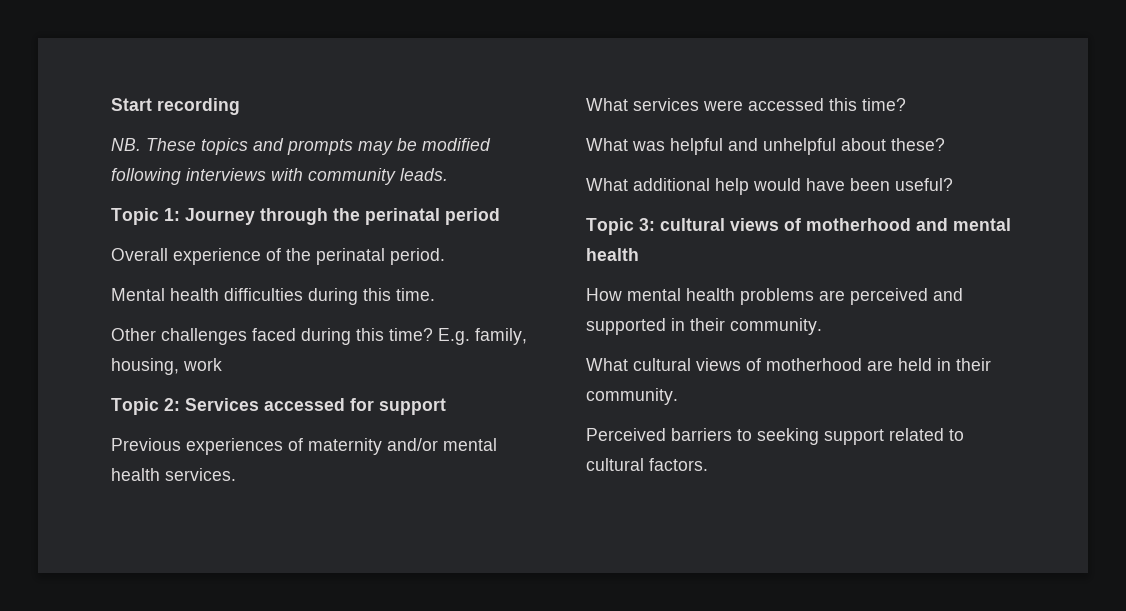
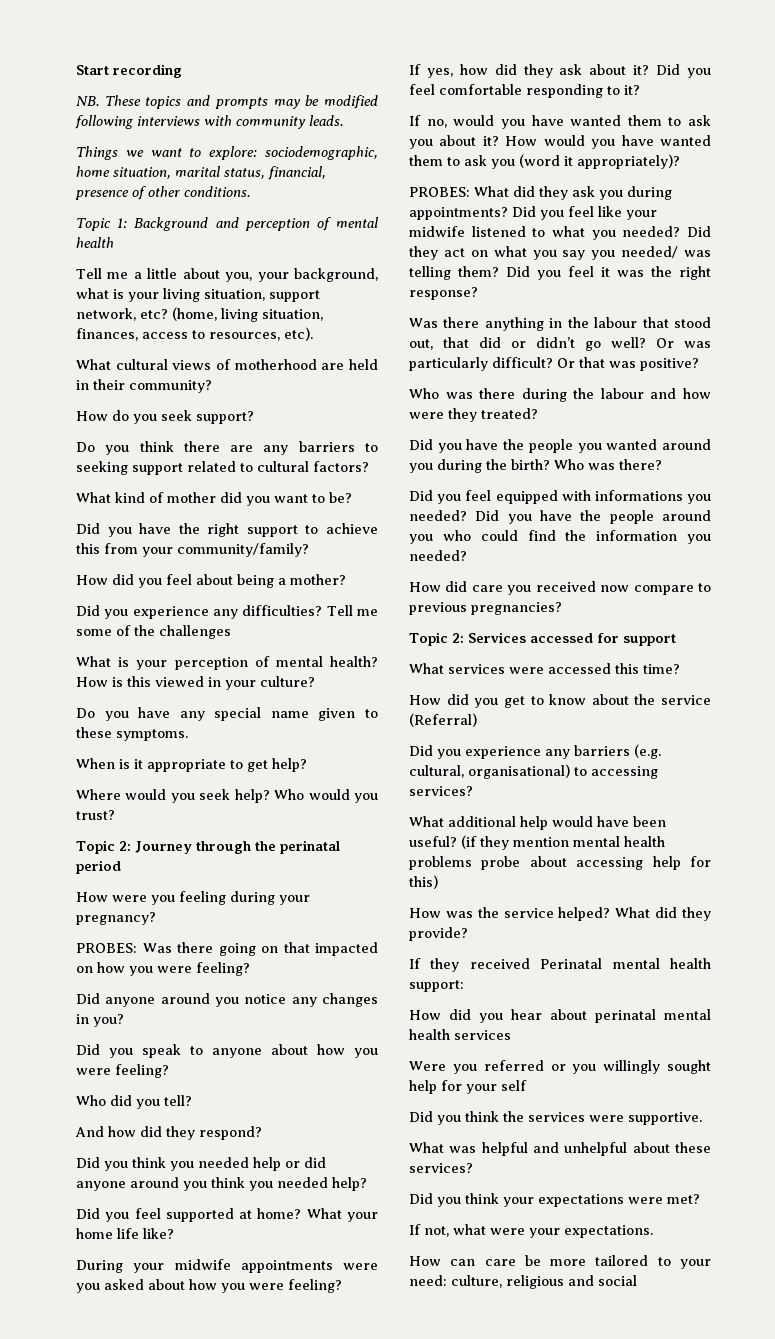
[111,208,500,225] [111,248,445,265] [111,288,435,305] [111,328,527,345] [111,358,222,375] [111,398,446,415] [111,438,497,455] [111,468,236,481] [586,98,906,111] [586,138,945,155] [586,178,953,195] [586,218,1011,235] [586,248,639,261] [586,288,963,305] [586,318,822,335] Topic 1: Journey through the perinatal period // Overall experience of the perinatal period. // Mental health difficulties during this time. // Other challenges faced during this time? E.g. family, housing, work // Topic 2: Services accessed for support // Previous experiences of maternity and/or mental health services. // What services were accessed this time? // What was helpful and unhelpful about these? // What additional help would have been useful? // Topic 3: cultural views of motherhood and mental health // How mental health problems are perceived and supported in their community. -> [76,146,378,160] [76,166,326,180] [75,186,250,200] [76,217,380,231] [76,237,114,248] [76,268,378,282] [76,288,320,302] [76,307,323,322] [76,327,313,341] Things we want to explore: sociodemographic, home situation, marital status, financial, presence of other conditions. // Topic 1: Background and perception of mental health // Tell me a little about you, your background, what is your living situation, support network, etc? (home, living situation, finances, access to resources, etc).
[586,388,678,405] [586,428,666,441] community. // Perceived -> [129,380,212,393] [76,410,254,424] [76,441,289,455] community? // How do you seek support? // Do you think there are any
[649,458,708,471] factors. -> [313,461,369,472] [76,492,352,506] [76,523,378,537] [76,543,309,557] [76,574,346,588] [76,605,378,619] [76,625,231,639] [76,656,378,670] [76,676,315,690] [76,707,378,721] [76,727,188,741] [76,758,307,772] [76,789,378,803] [76,810,115,820] [76,840,340,854] [76,860,121,874] [76,891,310,905] [76,912,156,925] [76,942,378,956] [76,962,250,976] [76,993,378,1007] [76,1014,124,1027] [76,1044,378,1058] [76,1064,169,1078] [76,1095,192,1109] [75,1126,262,1140] [76,1157,326,1171] [76,1177,367,1191] [76,1208,378,1222] [76,1228,174,1239] [76,1259,378,1273] [76,1279,342,1293] [409,64,711,78] [409,84,640,98] [409,115,711,129] [409,135,711,149] [409,154,680,169] [409,186,672,200] [409,206,657,220] [409,226,711,240] [409,246,711,260] [409,266,711,280] [409,287,478,300] [409,317,711,331] [409,337,711,351] [409,357,699,371] [409,388,711,402] [409,408,538,422] [409,439,711,453] [409,459,662,473] [409,490,711,504] [409,510,711,524] [409,530,711,544] [409,550,467,561] [409,581,711,595] [409,602,562,615] [409,632,676,646] [409,663,680,674] [409,694,711,708] [409,713,477,727] [409,744,661,759] [409,764,658,779] [409,786,473,796] [409,816,666,830] [409,835,665,850] [409,856,711,870] [409,875,438,889] [409,907,711,921] [409,927,468,941] [409,958,711,972] [409,980,464,992] [409,1009,711,1023] [409,1029,511,1040] [409,1060,711,1074] [409,1080,527,1094] [409,1111,702,1125] [409,1142,711,1156] [409,1163,473,1173] [409,1193,700,1207] [409,1224,653,1238] [409,1255,711,1269] [409,1275,637,1289] factors? // What kind of mother did you want to be? // Did you have the right support to achieve this from your community/family? // How did you feel about being a mother? // Did you experience any difficulties? Tell me some of the challenges // What is your perception of mental health? How is this viewed in your culture? // Do you have any special name given to these symptoms. // When is it appropriate to get help? // Where would you seek help? Who would you trust? // Topic 2: Journey through the perinatal period // How were you feeling during your pregnancy? // PROBES: Was there going on that impacted on how you were feeling? // Did anyone around you notice any changes in you? // Did you speak to anyone about how you were feeling? // Who did you tell? // And how did they respond? // Did you think you needed help or did anyone around you think you needed help? // Did you feel supported at home? What your home life like? // During your midwife appointments were you asked about how you were feeling? // If yes, how did they ask about it? Did you feel comfortable responding to it? // If no, would you have wanted them to ask you about it? How would you have wanted them to ask you (word it appropriately)? // PROBES: What did they ask you during appointments? Did you feel like your midwife listened to what you needed? Did they act on what you say you needed/ was telling them? Did you feel it was the right response? // Was there anything in the labour that stood out, that did or didn’t go well? Or was particularly difficult? Or that was positive? // Who was there during the labour and how were they treated? // Did you have the people you wanted around you during the birth? Who was there? // Did you feel equipped with informations you needed? Did you have the people around you who could find the information you needed? // How did care you received now compare to previous pregnancies? // Topic 2: Services accessed for support // What services were accessed this time? // How did you get to know about the service (Referral) // Did you experience any barriers (e.g. cultural, organisational) to accessing services? // What additional help would have been useful? (if they mention mental health problems probe about accessing help for this) // How was the service helped? What did they provide? // If they received Perinatal mental health support: // How did you hear about perinatal mental health services // Were you referred or you willingly sought help for your self // Did you think the services were supportive. // What was helpful and unhelpful about these services? // Did you think your expectations were met? // If not, what were your expectations. // How can care be more tailored to your need: culture, religious and social

